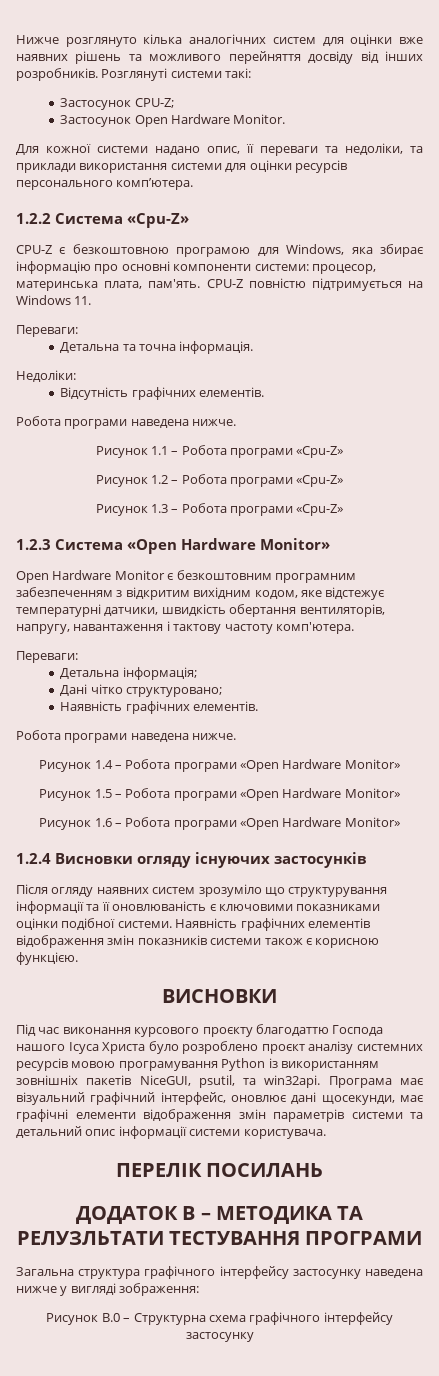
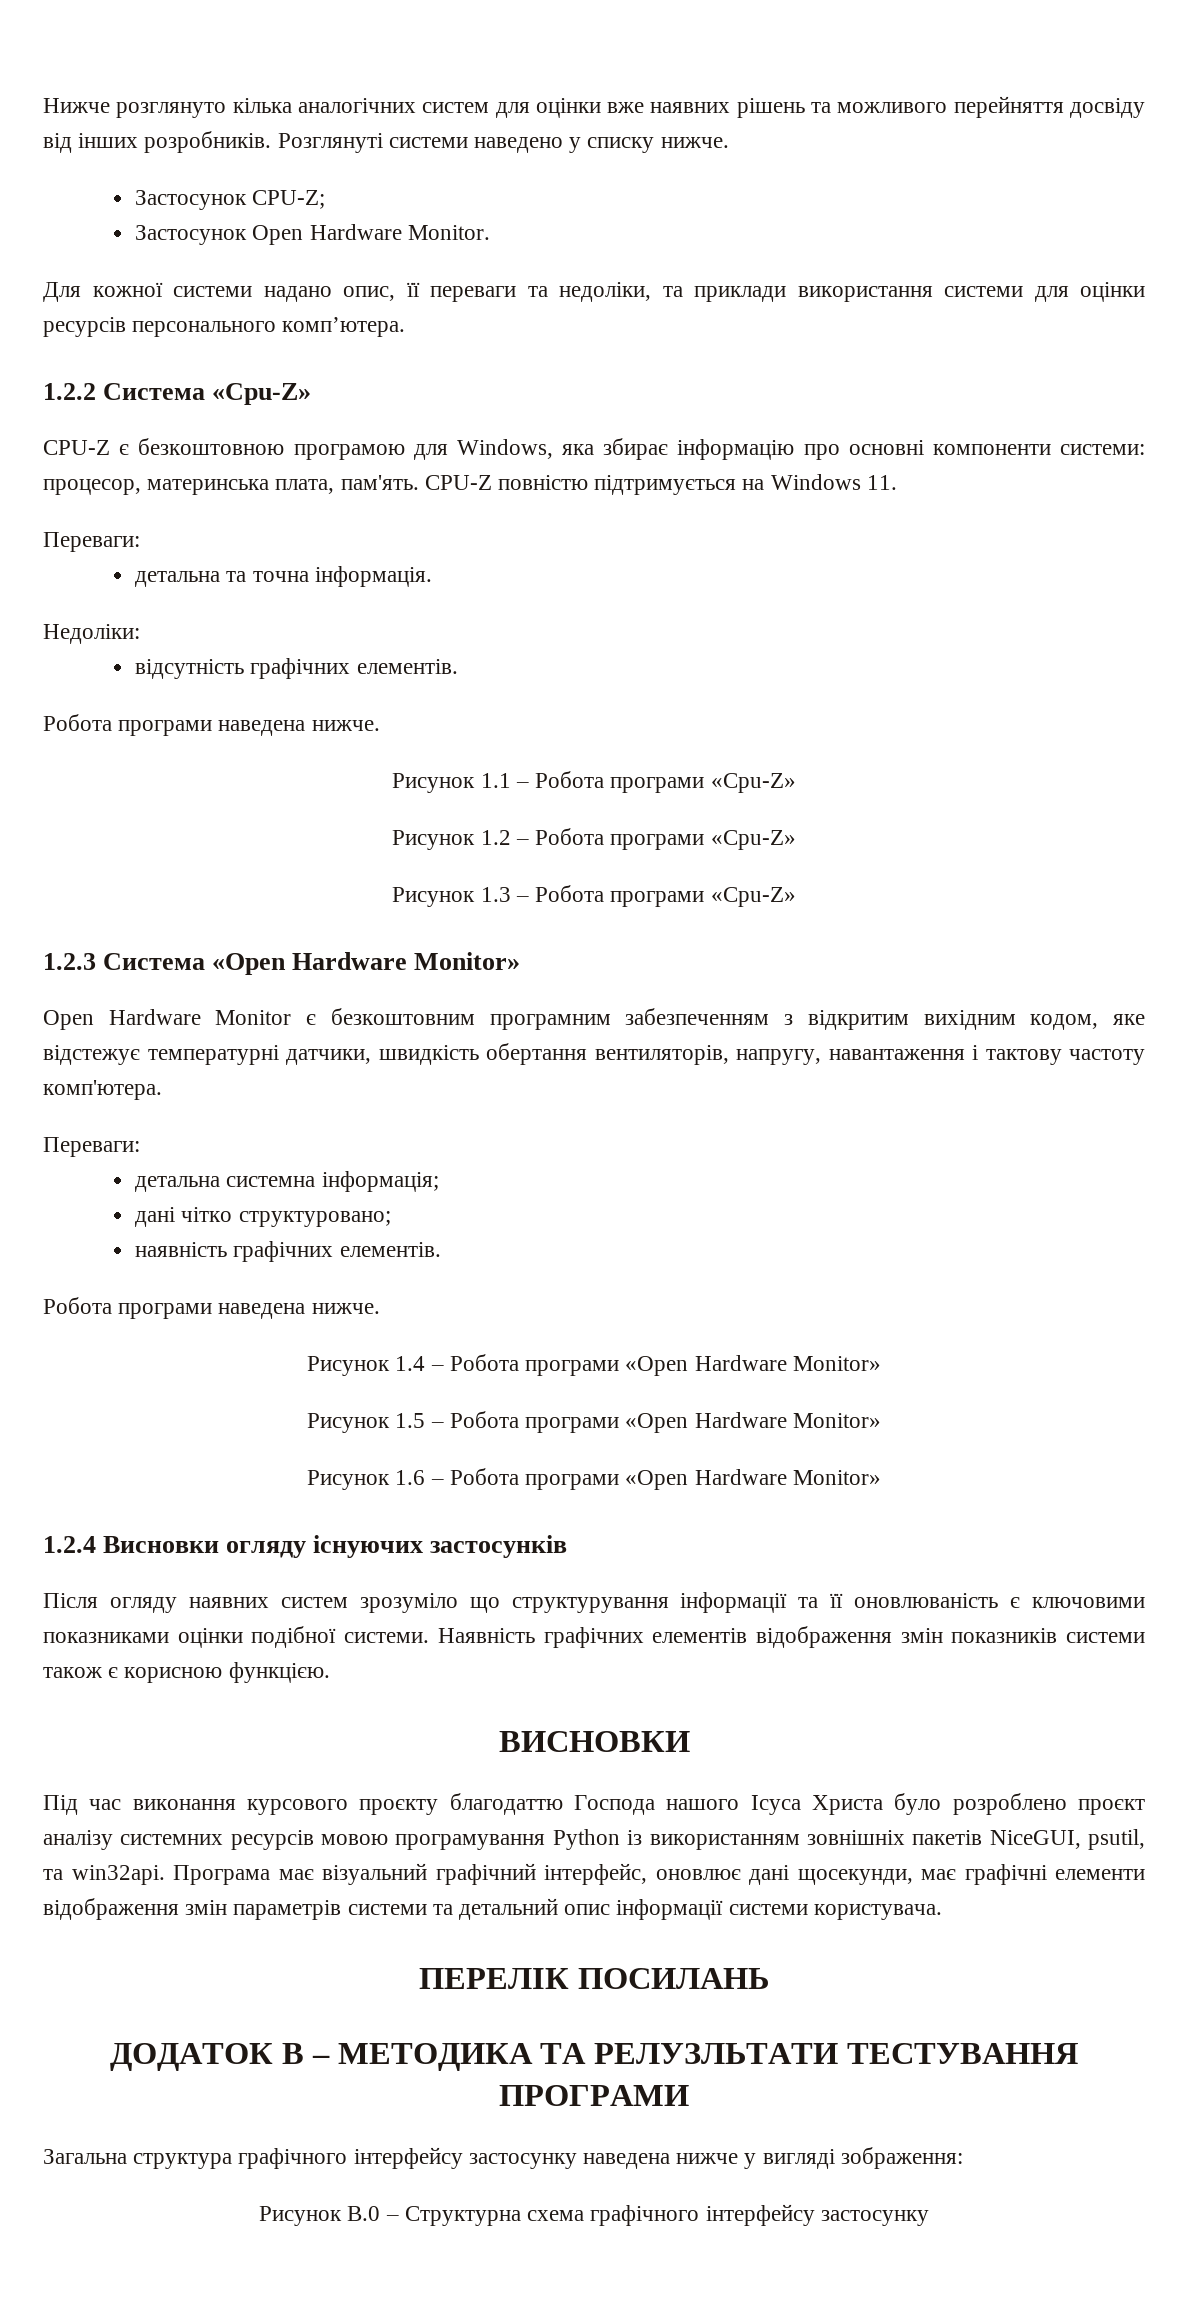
[225,68,252,78] такі: -> [474,137,729,153] наведено у списку нижче.
[60,342,120,353] Детальна -> [135,571,221,587] детальна
[60,387,129,400] Відсутність -> [135,659,245,679] відсутність
[60,668,120,679] Детальна -> [135,1176,316,1192] детальна системна
[60,684,88,696] Дані -> [135,1207,176,1227] дані
[60,701,123,711] Наявність -> [135,1242,228,1257] наявність

